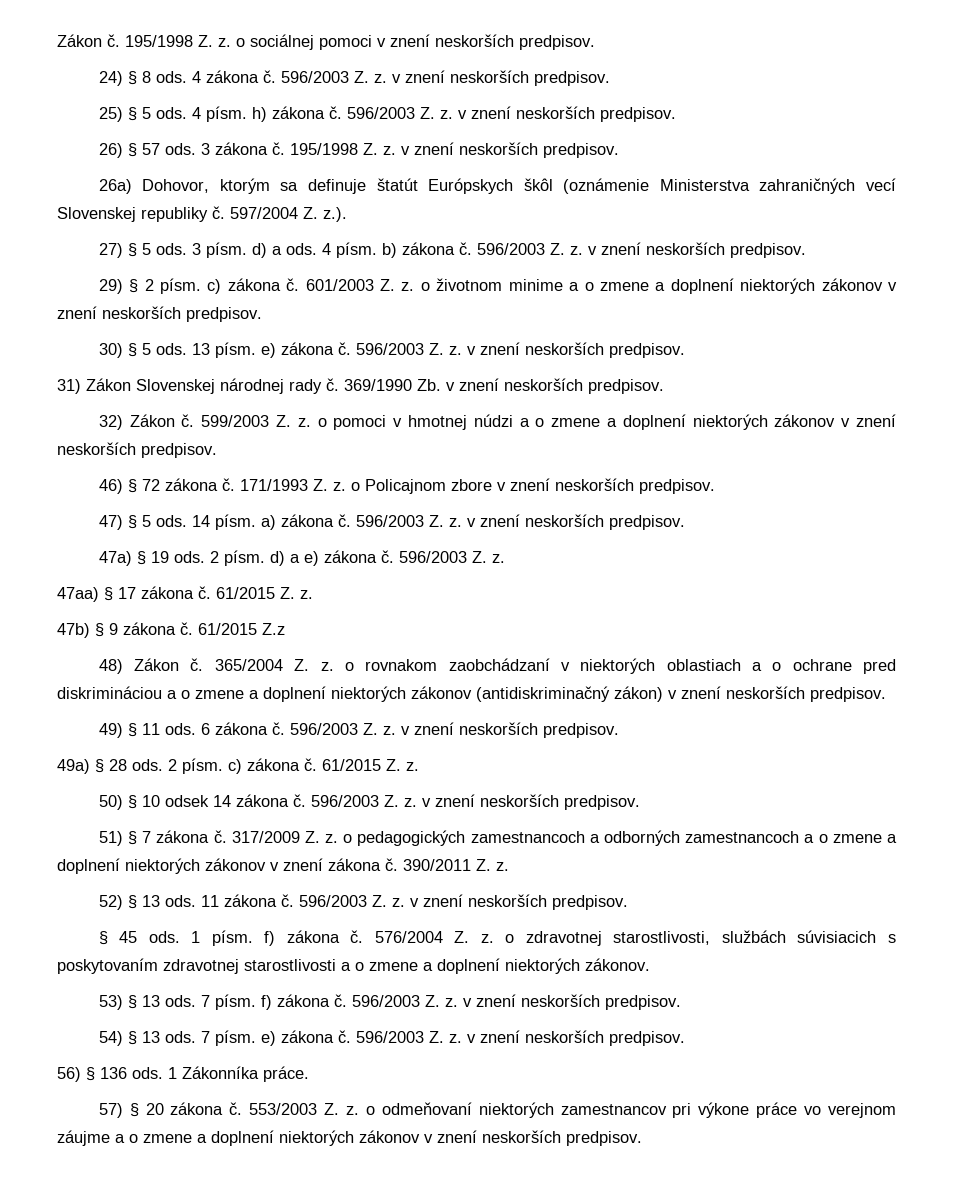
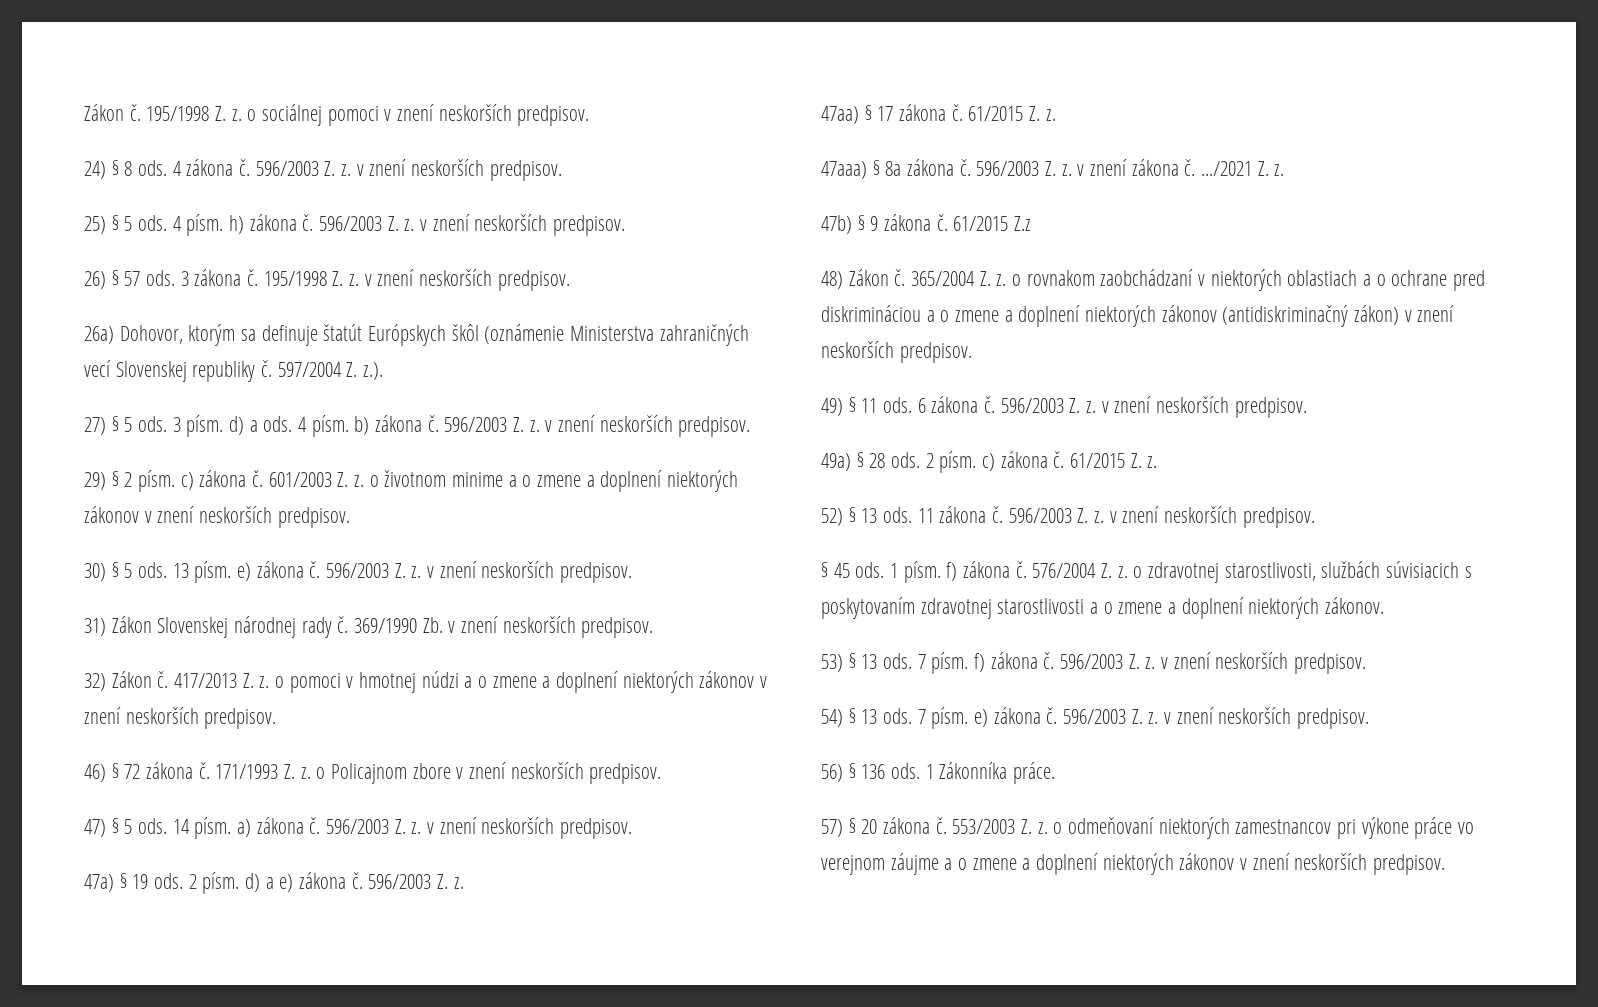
[201,415,270,427] 599/2003 -> [174,673,238,688] 417/2013
(313, 594) none -> [821,159,1285,179] // 47aaa) § 8a zákona č. 596/2003 Z. z. v znení zákona č. .../2021 Z. z.
[98,794,640,810] [98,830,897,846] [57,858,509,874] // 50) § 10 odsek 14 zákona č. 596/2003 Z. z. v znení neskorších predpisov. // 51) § 7 zákona č. 317/2009 Z. z. o pedagogických zamestnancoch a odborných zamestnancoch a o zmene a doplnení niektorých zákonov v znení zákona č. 390/2011 Z. z. -> (1158, 462) none

